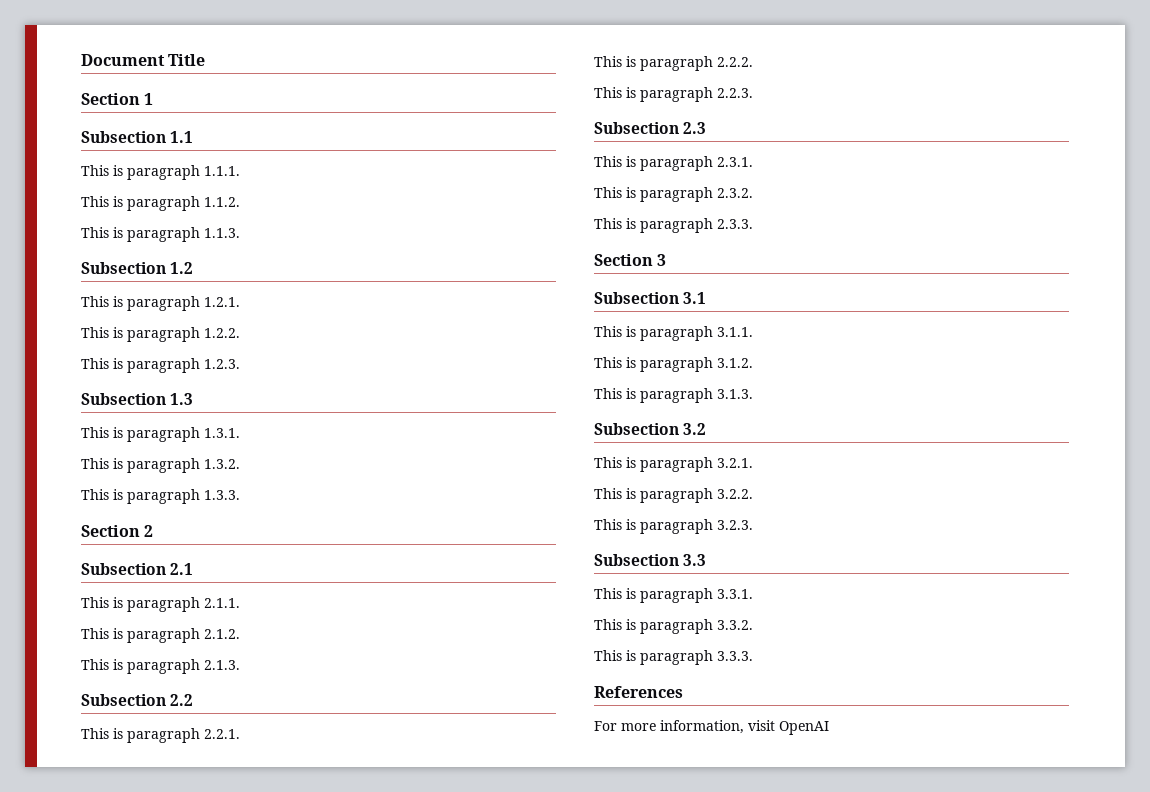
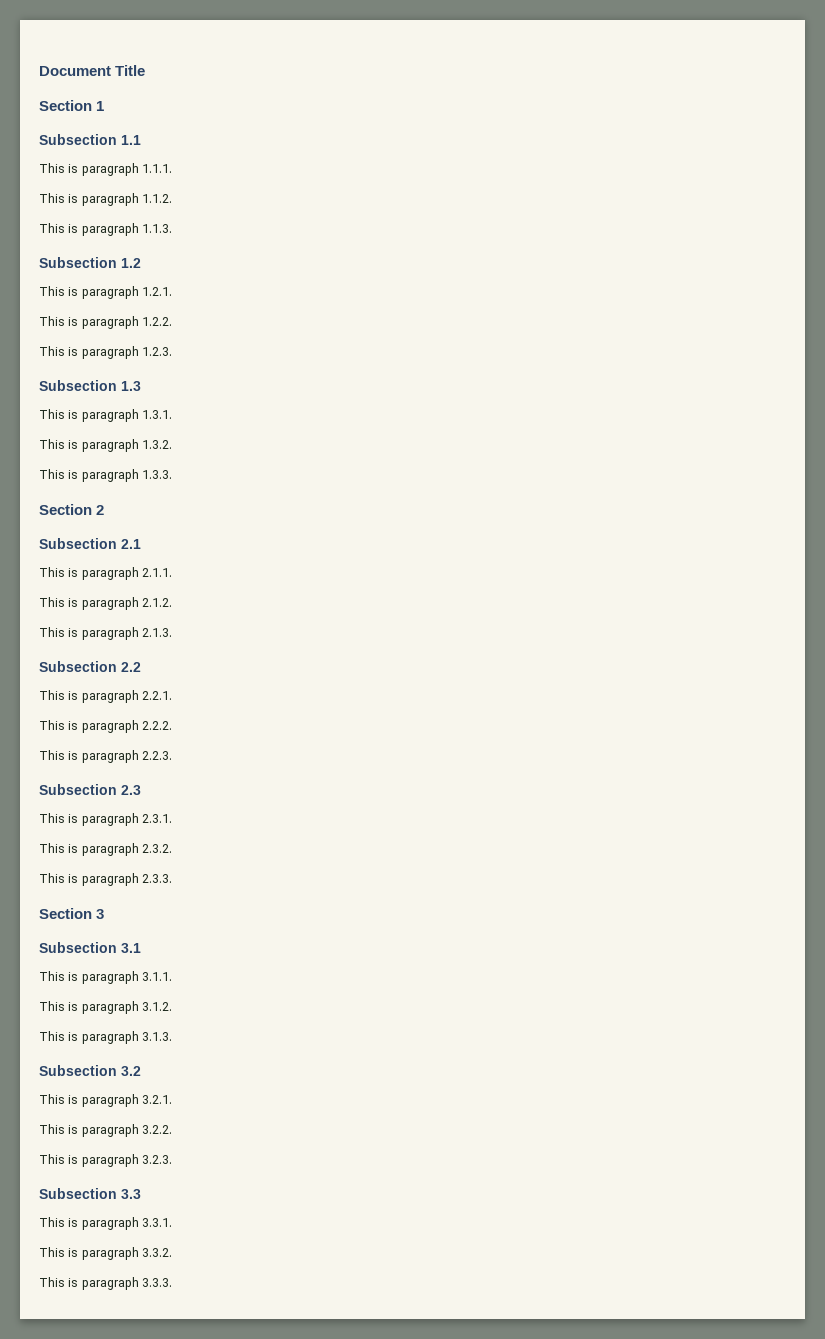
[594,686,683,698] [594,720,829,735] // References // For more information, visit OpenAI -> (173, 1282) none

